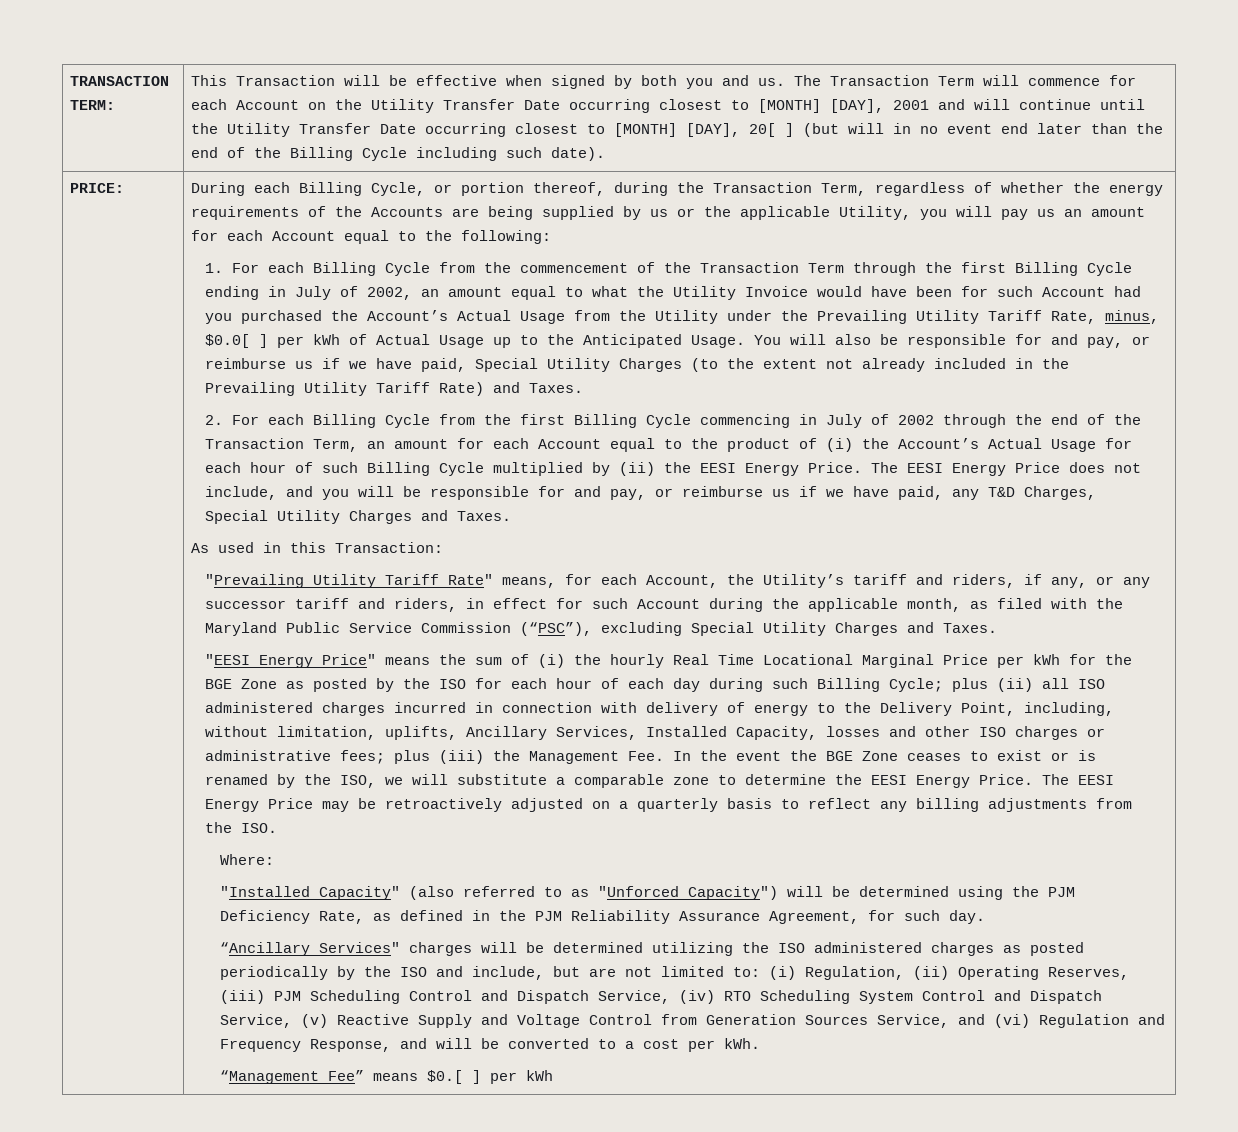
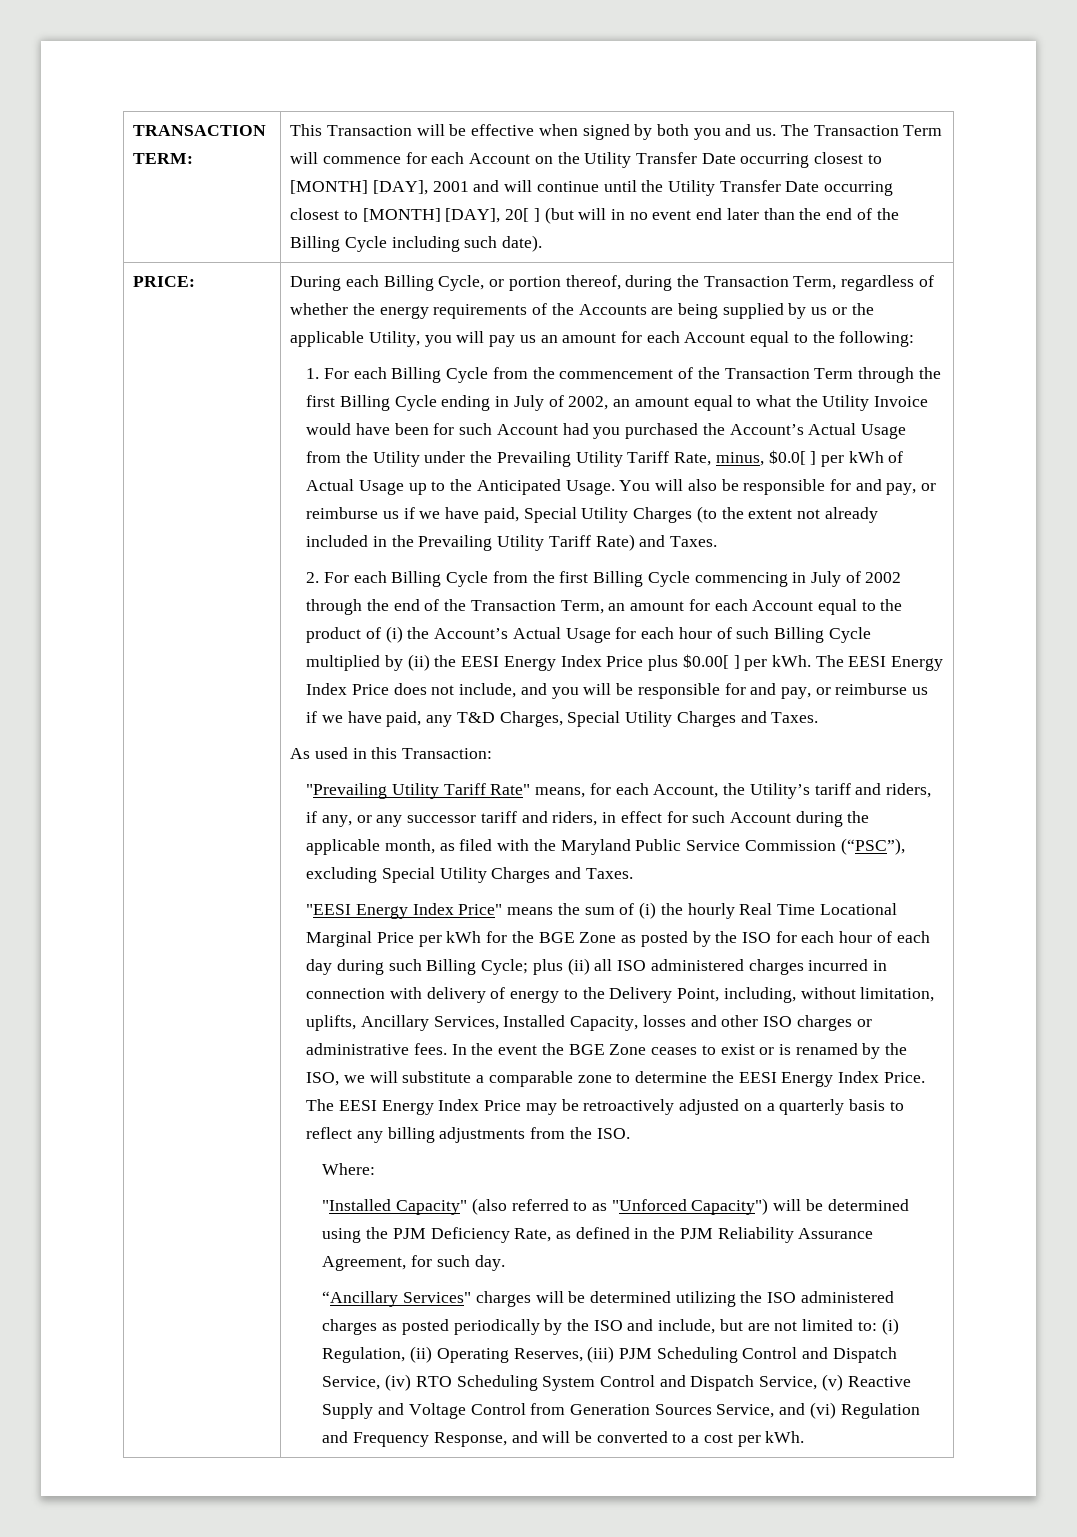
[808,462,1007,476] Price. The EESI Energy -> [560,654,944,671] [306,683,348,695] Index Price plus $0.00[ ] per kWh. The EESI Energy Index
(314, 661) none -> [412,903,454,915] Index
[340,750,665,764] fees; plus (iii) the Management Fee. -> [414,1043,448,1055] fees.
[979,774,1115,785] [205,799,260,812] Price. The EESI Energy -> [837,1071,925,1083] [306,1099,480,1115] Index Price. The EESI Energy Index
[219,1070,553,1084] // “Management Fee” means $0.[ ] per kWh -> (805, 1437) none

